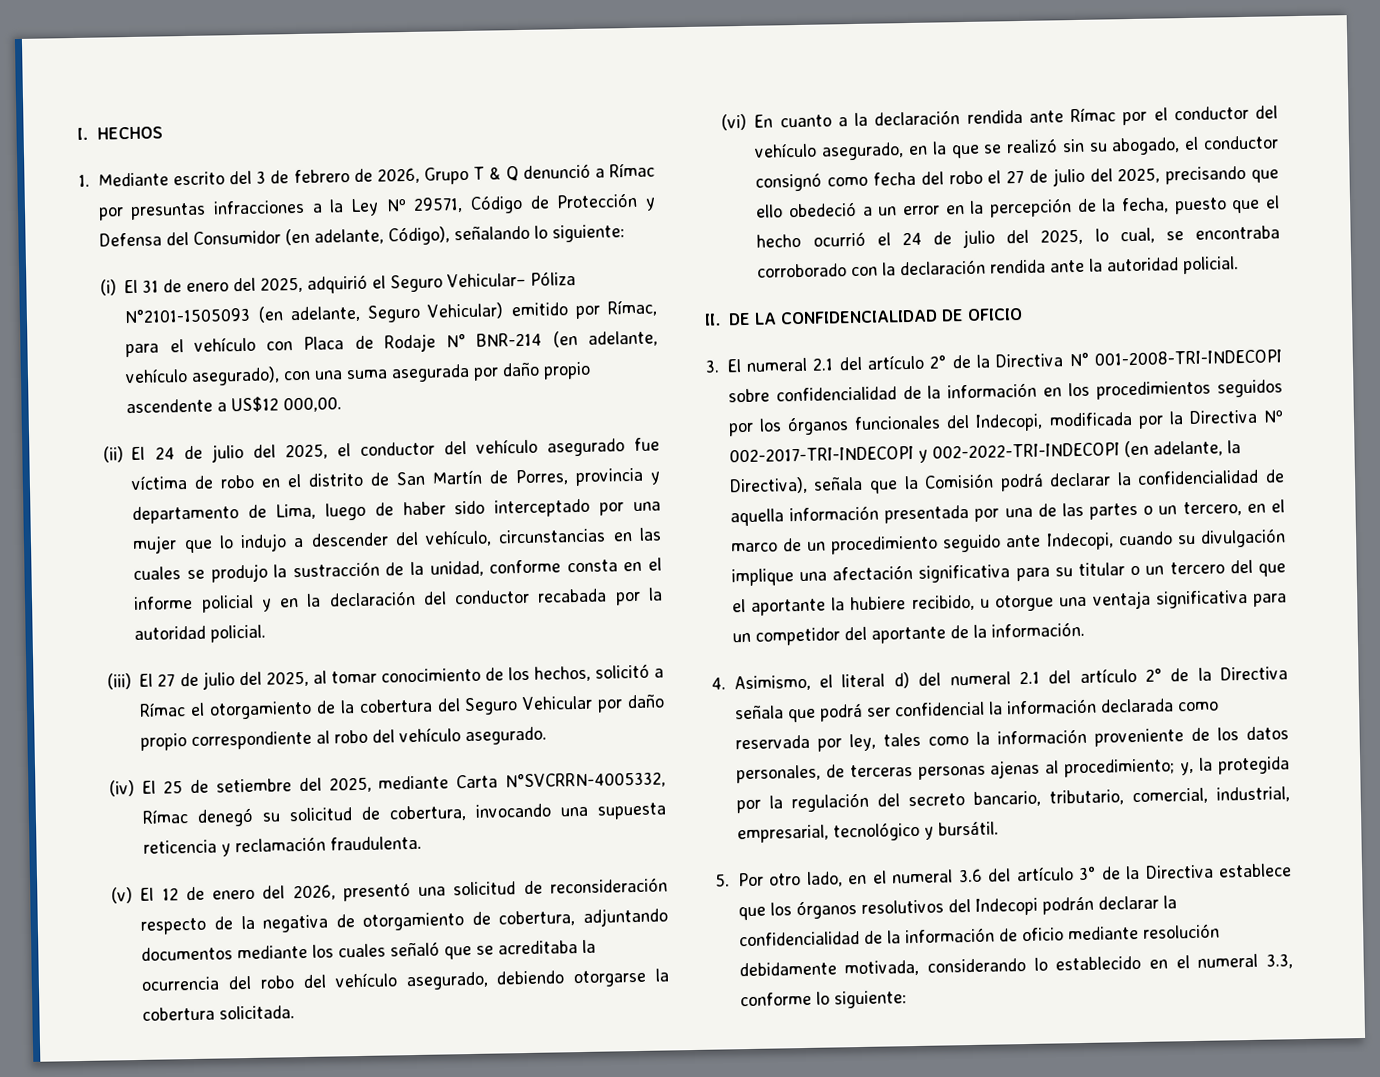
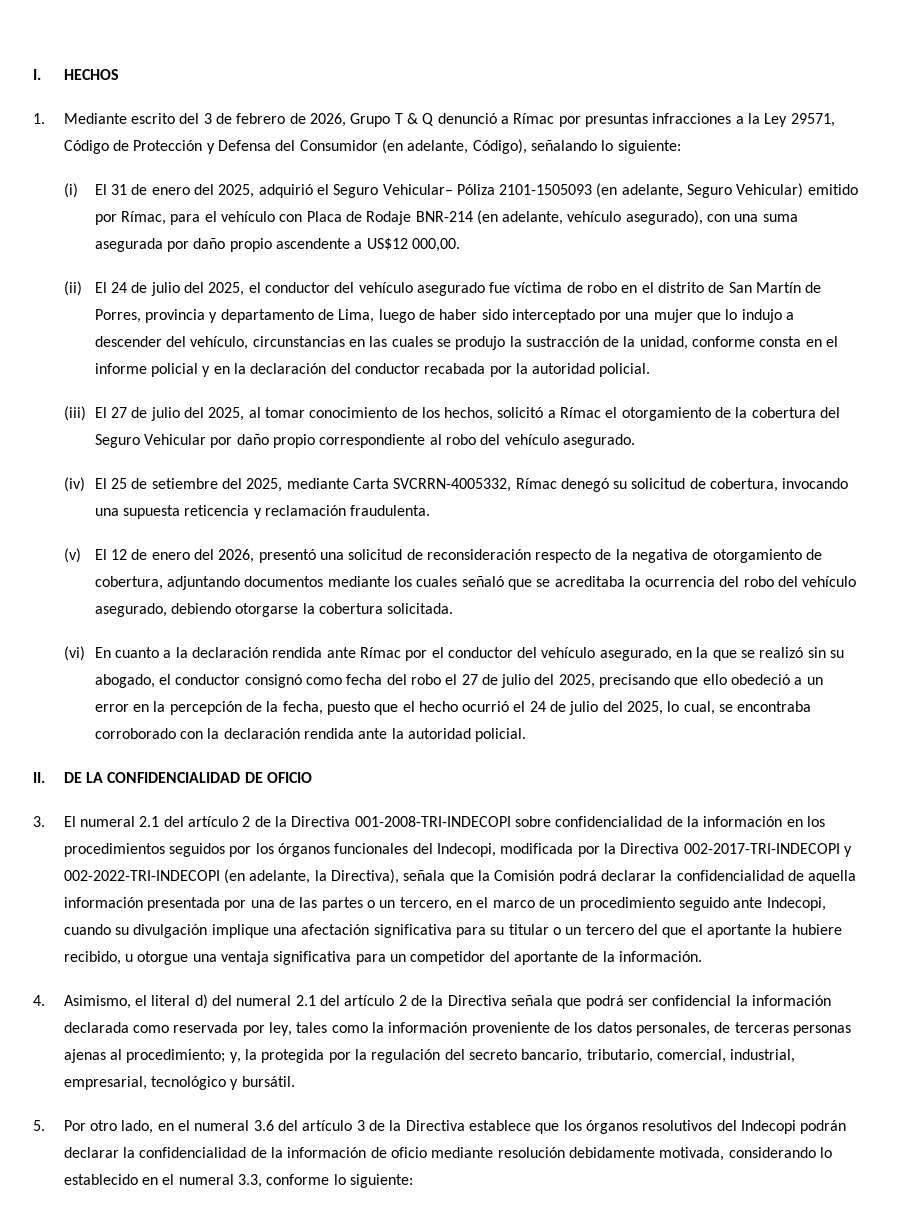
[385,199,407,212] Nº -> (788, 120) none
[124,306,252,324] N°2101-1505093 -> [499,184,593,195] 2101-1505093
[446,332,467,348] N° -> (412, 218) none
[504,770,666,790] N°SVCRRN-4005332, -> [393,478,512,492] SVCRRN-4005332,
[929,351,1089,369] 2° de la Directiva N° -> [242,816,351,827] 2 de la Directiva
[1263,410,1284,423] Nº -> (680, 848) none
[1144,667,1162,682] 2° -> [398,995,407,1006] 2
[1078,865,1097,881] 3° -> [356,1120,365,1131] 3

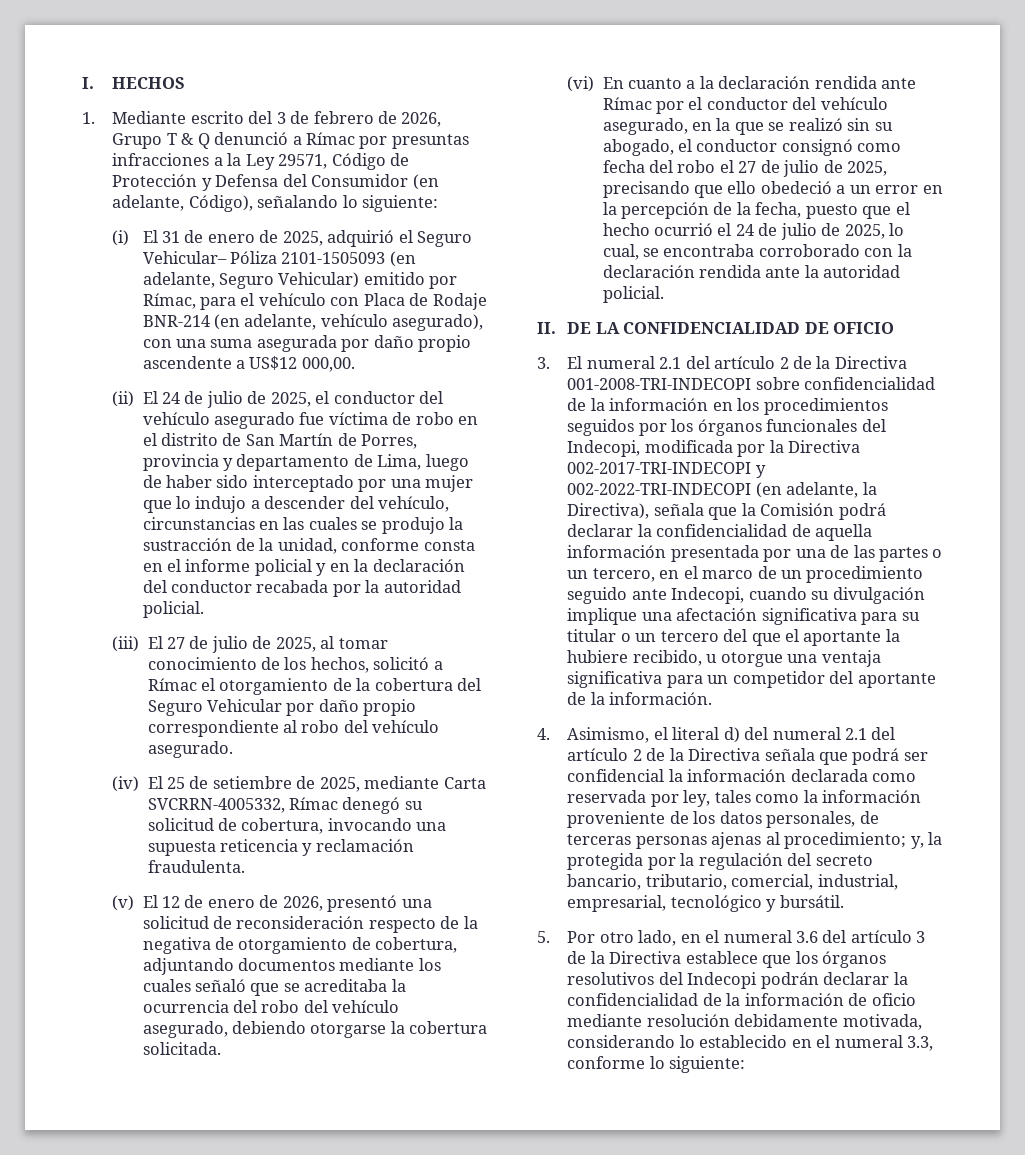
[193,184,214,195] del -> [259,230,279,243] de
[183,282,204,293] del -> [247,391,267,404] de
[183,407,204,418] del -> [252,636,272,649] de
[221,478,242,489] del -> [296,776,316,789] de
[193,549,214,560] del -> [259,895,279,908] de
[534,674,555,685] del -> [823,160,843,173] de
[602,701,623,712] del -> [821,223,841,236] de

